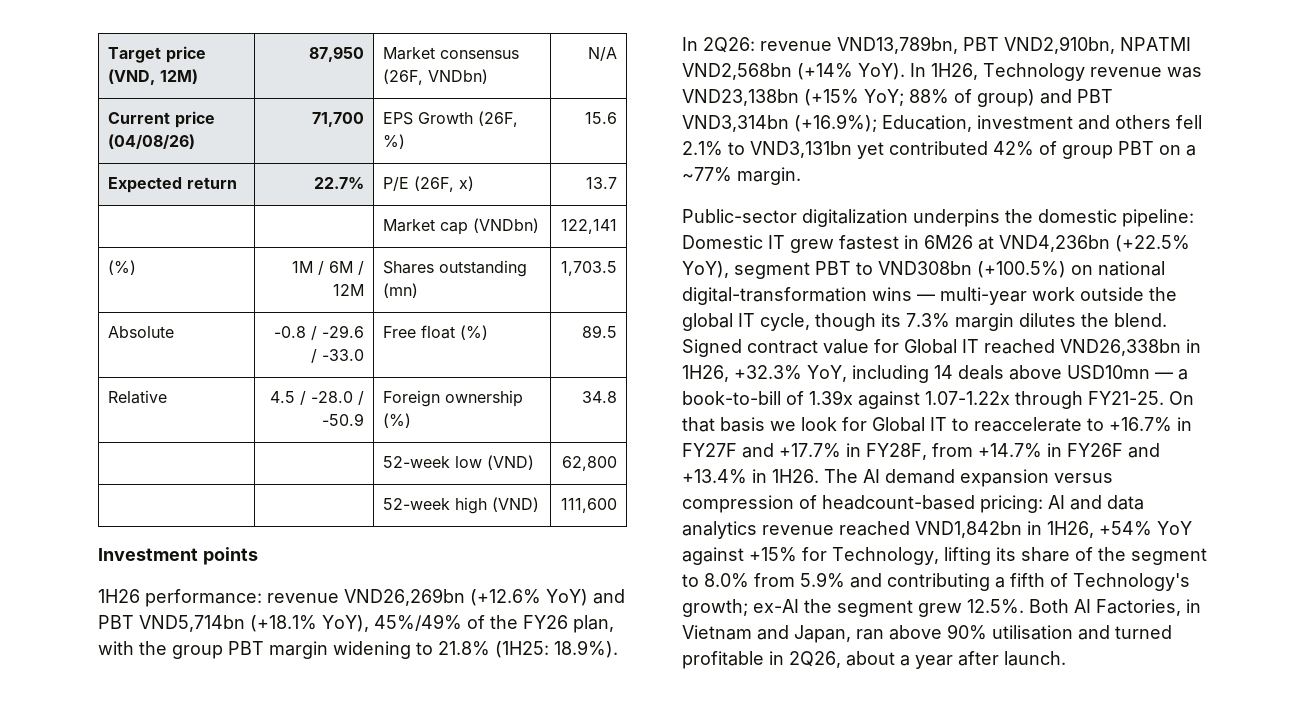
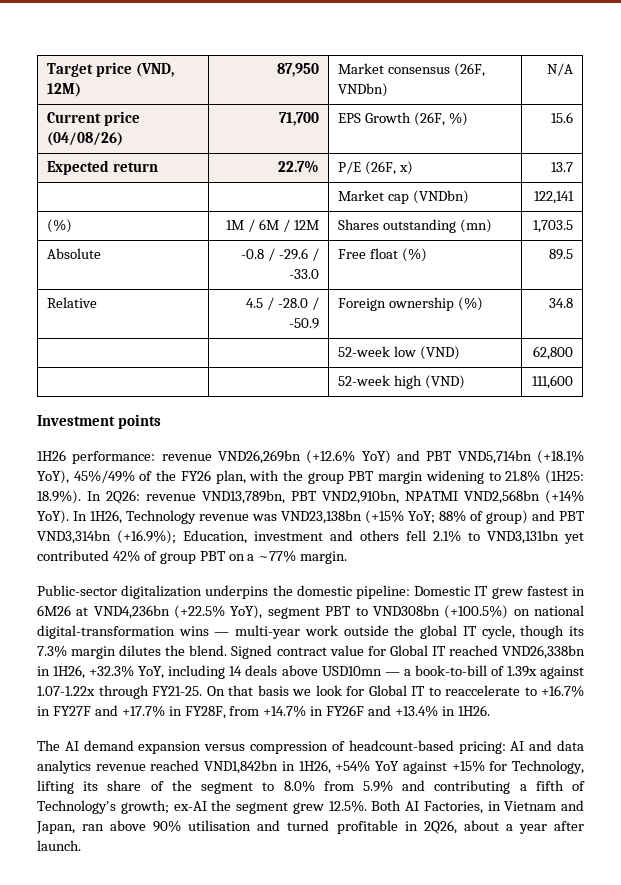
(819, 476) none -> (490, 710) //

